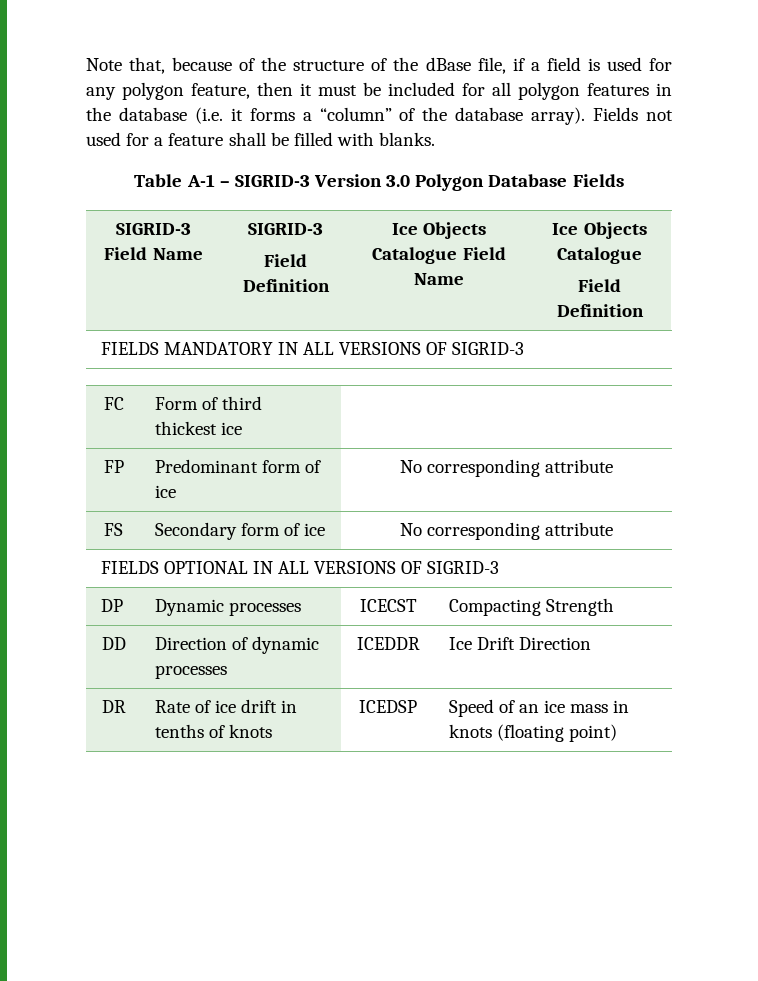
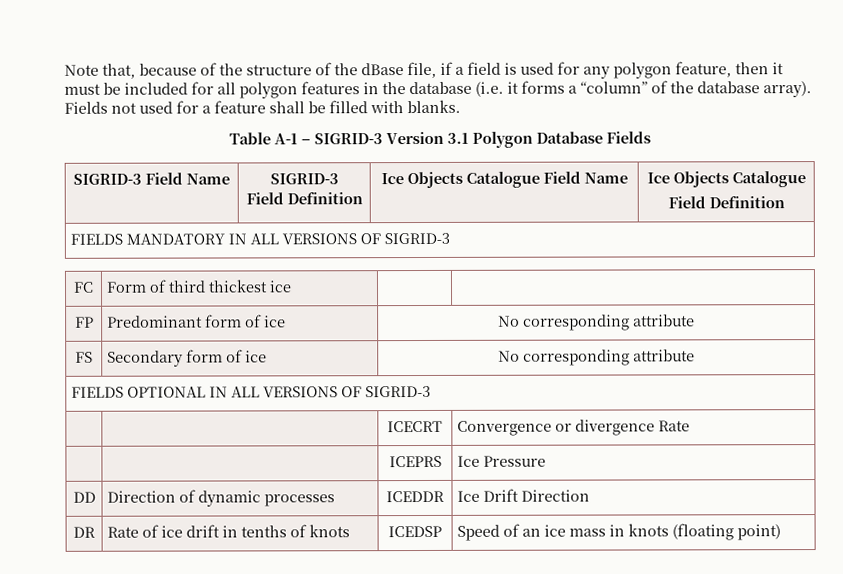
[386,175,411,187] 3.0 -> [446,132,469,144] 3.1
[100,599,123,612] [154,599,301,616] [359,599,417,612] [448,598,614,616] DP | Dynamic processes | ICECST | Compacting Strength -> [387,420,443,433] [456,419,690,436] [388,455,442,468] [456,455,546,467] | | ICECRT | Convergence or divergence Rate // | | ICEPRS | Ice Pressure

